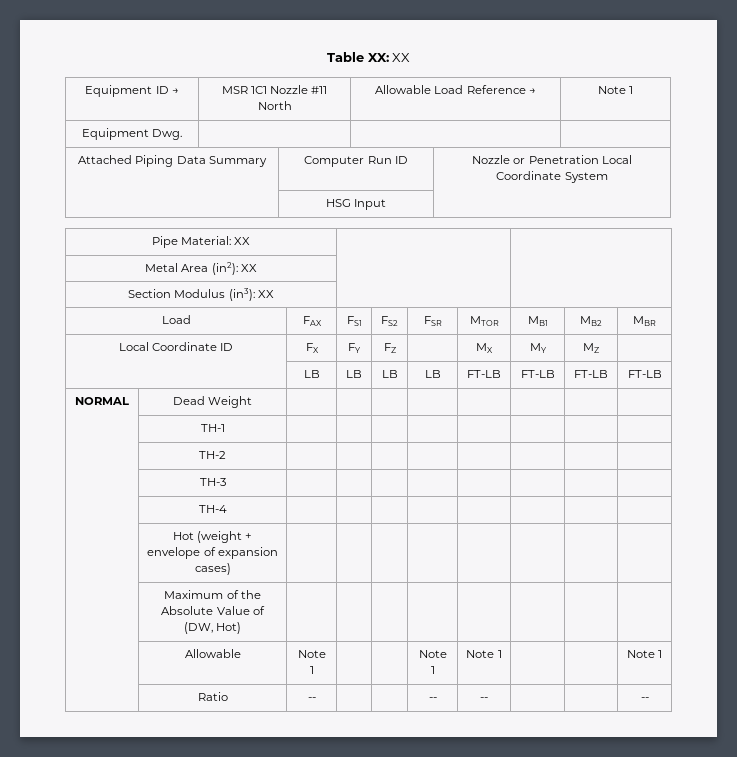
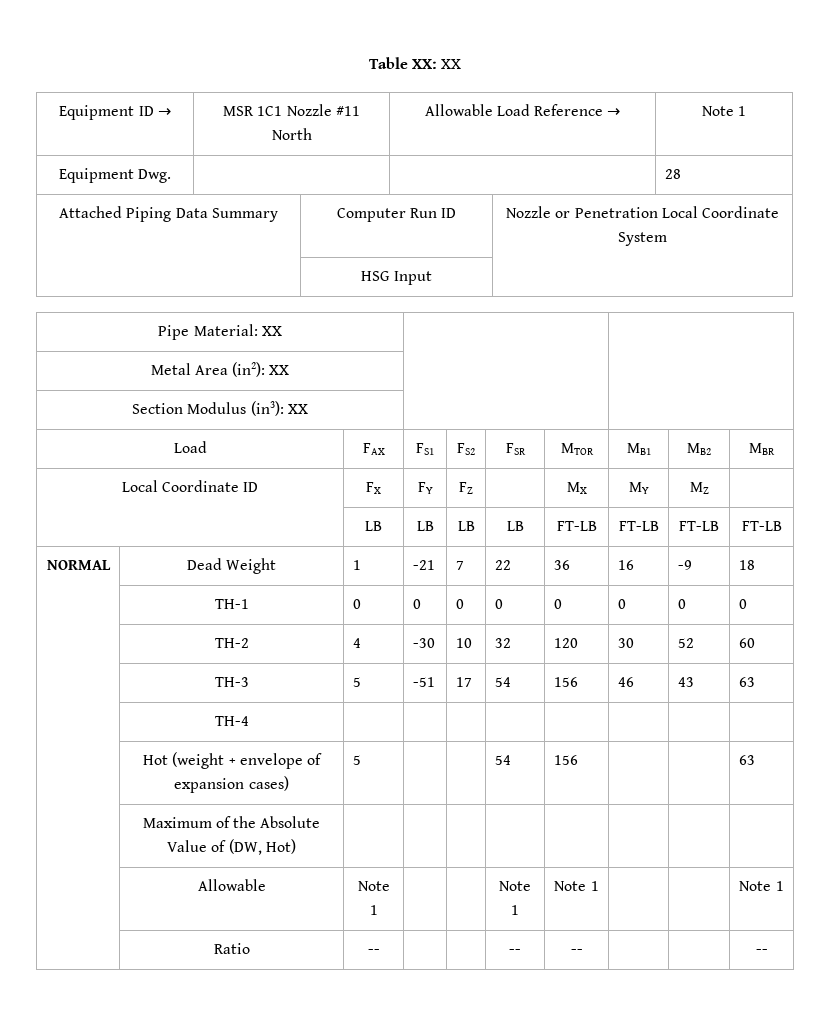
(183, 134) none -> [664,169,681,179] 28
[200,424,225,432] [199,451,226,459] [199,478,226,486] | | | | | | | // | TH-1 | | | | | | | | // | TH-2 | | | | | | | | // | TH-3 | | | | | | | | -> [352,560,361,570] [412,560,435,570] [455,561,464,570] [494,560,511,570] [553,560,570,570] [617,560,634,570] [677,560,692,570] [738,560,755,570] [214,599,249,609] [352,599,361,609] [412,599,421,609] [455,599,464,609] [494,599,503,609] [553,599,562,609] [617,599,626,609] [677,599,686,609] [738,599,747,609] [214,638,249,648] [352,638,361,648] [412,638,435,648] [455,638,472,648] [494,638,511,648] [553,638,578,648] [617,638,634,648] [677,638,694,648] [738,638,755,648] [214,677,249,687] [352,677,361,687] [412,677,435,687] [455,677,472,687] [494,677,511,687] [553,677,578,687] [617,677,634,687] [677,677,694,687] [738,677,755,687] 1 | -21 | 7 | 22 | 36 | 16 | -9 | 18 // | TH-1 | 0 | 0 | 0 | 0 | 0 | 0 | 0 | 0 // | TH-2 | 4 | -30 | 10 | 32 | 120 | 30 | 52 | 60 // | TH-3 | 5 | -51 | 17 | 54 | 156 | 46 | 43 | 63
(231, 569) | | | | | | | -> [352,755,361,765] [494,755,511,765] [553,755,578,765] [738,755,755,765] 5 | | | 54 | 156 | | | 63

